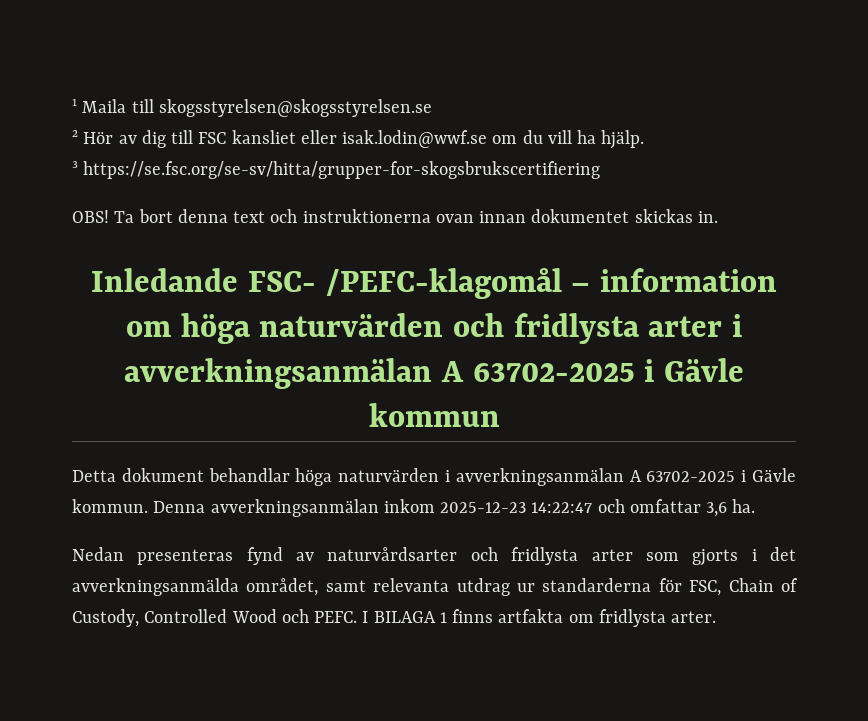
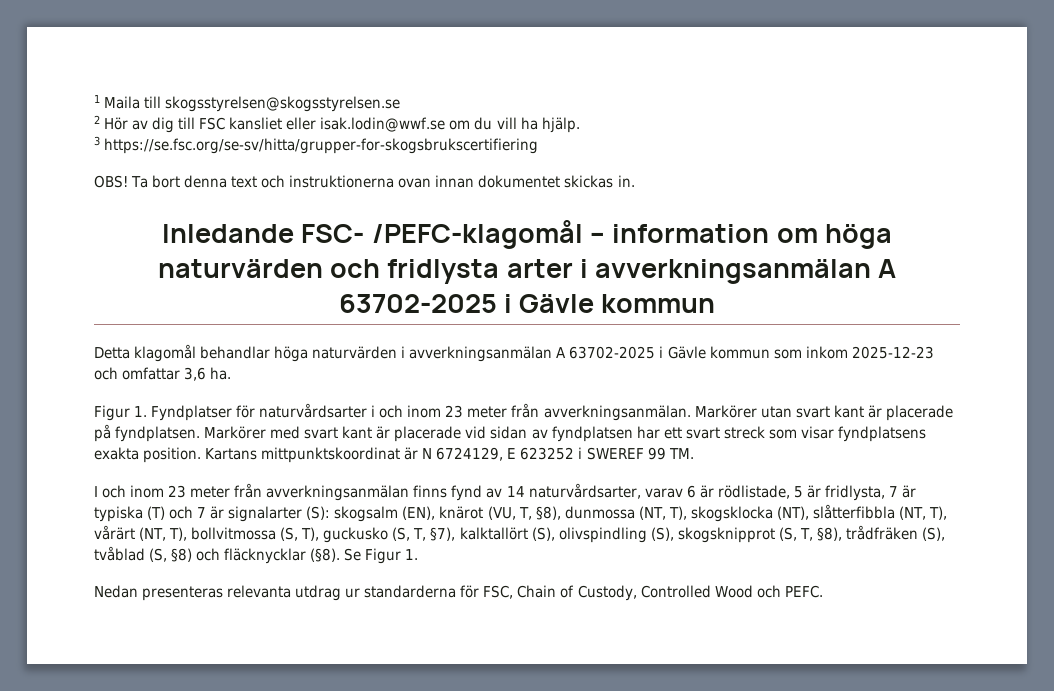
[121,468,204,482] dokument -> [134,344,197,362] klagomål
[72,499,379,517] kommun. Denna avverkningsanmälan -> [709,346,802,359] kommun som
[531,502,593,513] 14:22:47 -> (934, 352) none
[72,547,797,566] [72,578,366,596] Nedan presenteras fynd av naturvårdsarter och fridlysta arter som gjorts i det avverkningsanmälda området, samt -> [94,403,953,421] [94,424,926,442] [94,447,694,463] [94,483,916,501] [94,504,947,522] [94,525,945,543] [94,546,419,564] [94,585,224,601] Figur 1. Fyndplatser för naturvårdsarter i och inom 23 meter från avverkningsanmälan. Markörer utan svart kant är placerade på fyndplatsen. Markörer med svart kant är placerade vid sidan av fyndplatsen har ett svart streck som visar fyndplatsens exakta position. Kartans mittpunktskoordinat är N 6724129, E 623252 i SWEREF 99 TM. // I och inom 23 meter från avverkningsanmälan finns fynd av 14 naturvårdsarter, varav 6 är rödlistade, 5 är fridlysta, 7 är typiska (T) och 7 är signalarter (S): skogsalm (EN), knärot (VU, T, §8), dunmossa (NT, T), skogsklocka (NT), slåtterfibbla (NT, T), vårärt (NT, T), bollvitmossa (S, T), guckusko (S, T, §7), kalktallört (S), olivspindling (S), skogsknipprot (S, T, §8), trådfräken (S), tvåblad (S, §8) och fläcknycklar (§8). Se Figur 1. // Nedan presenteras
[362,609,717,627] I BILAGA 1 finns artfakta om fridlysta arter. -> (823, 591) none

